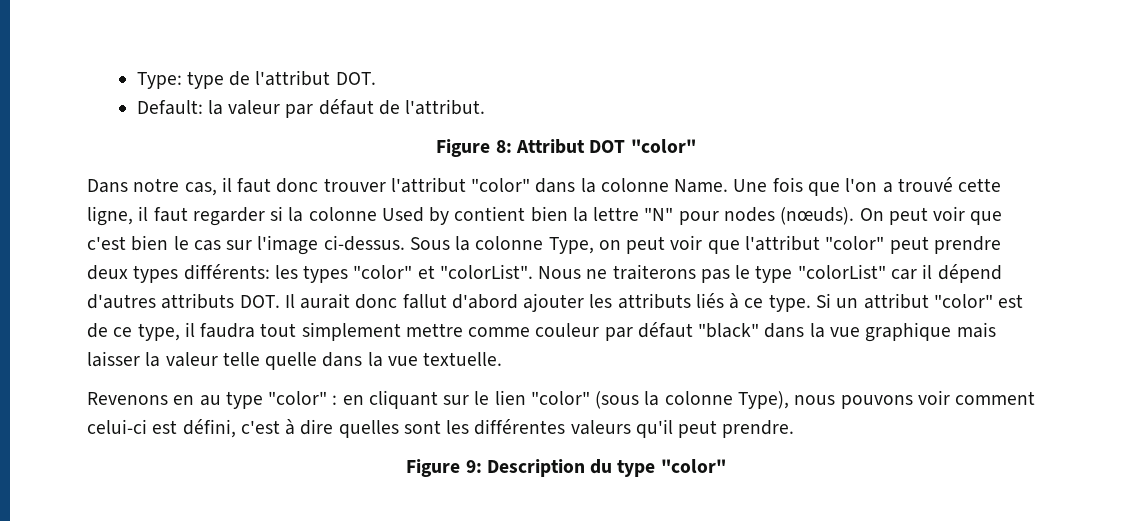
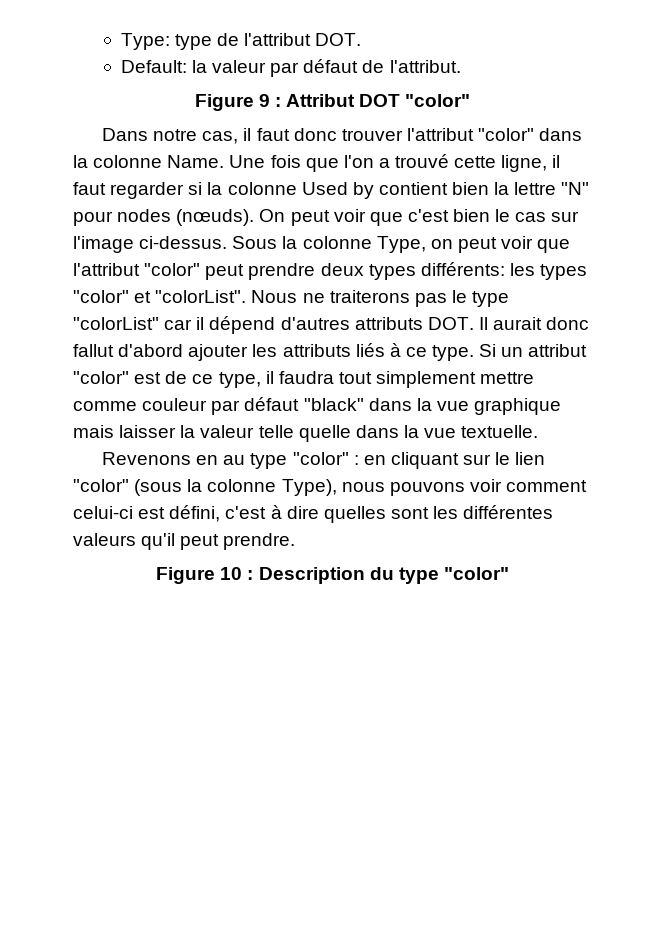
[495,140,512,153] 8: -> [258,94,281,107] 9 :
[465,460,482,473] 9: -> [220,567,254,580] 10 :

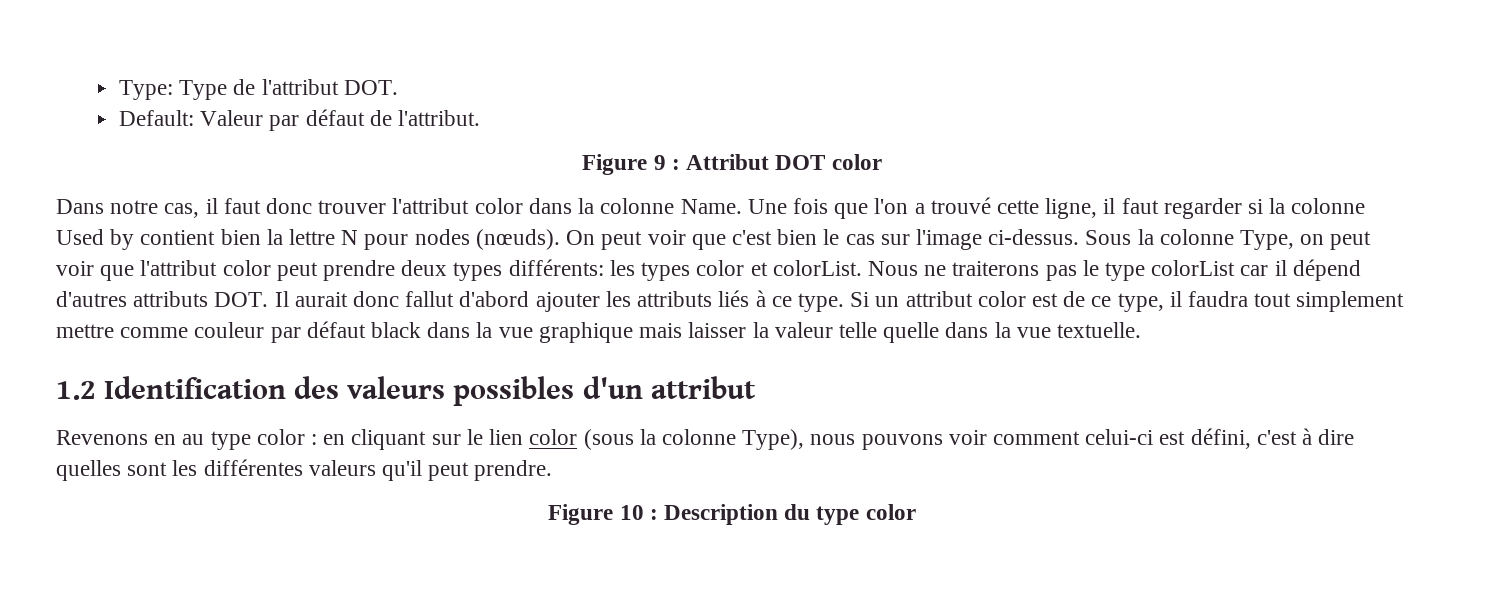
[174,34,212,50] type -> [179,80,228,100] Type
[191,60,267,73] la valeur -> [200,110,264,126] Valeur
[405,94,471,107] "color" -> [831,154,882,170] color
[478,128,535,141] "color" -> [474,198,523,214] color
[561,182,590,195] "N" -> [341,230,359,245] N
[144,263,201,276] "color" -> [222,260,271,276] color
[73,290,247,303] "color" et "colorList". -> [696,260,862,276] color et colorList.
[73,317,159,330] "colorList" -> [1151,260,1236,276] colorList
[73,371,129,384] "color" -> [977,291,1026,307] color
[303,398,364,411] "black" -> [371,322,422,338] black
(539, 431) none -> [56,376,756,406] // 1.2 Identification des valeurs possibles d'un attribut
[292,452,349,465] "color" -> [256,429,305,445] color
[73,479,129,492] "color" -> [529,429,578,445] color
[443,567,509,580] "color" -> [865,504,916,520] color

